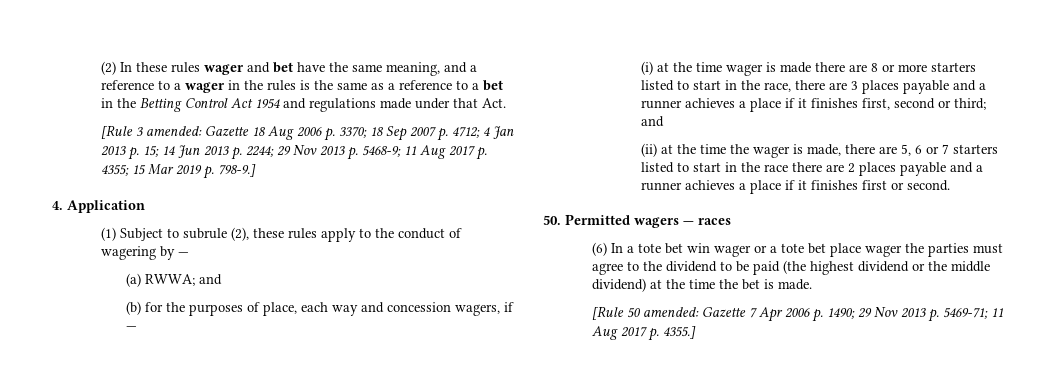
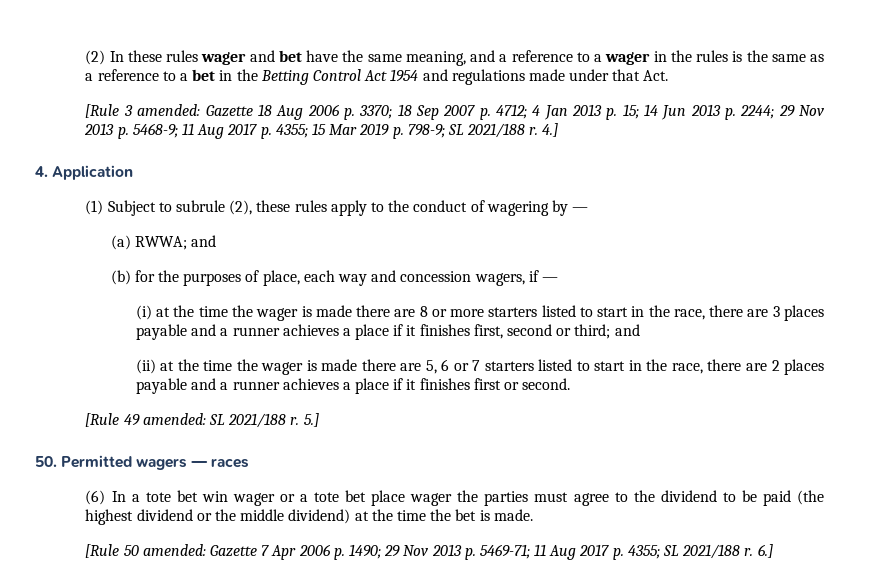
[218,164,257,177] 798-9.] -> [407,123,559,138] 798-9; SL 2021/188 r. 4.]
(723, 67) none -> [231,305,253,317] the
[807,144,842,156] made, -> [321,359,358,371] made
[764,164,789,172] race -> [671,363,703,374] race,
(951, 185) none -> [85,413,319,428] // [Rule 49 amended: SL 2021/188 r. 5.]
[663,326,697,339] 4355.] -> [627,544,773,559] 4355; SL 2021/188 r. 6.]

